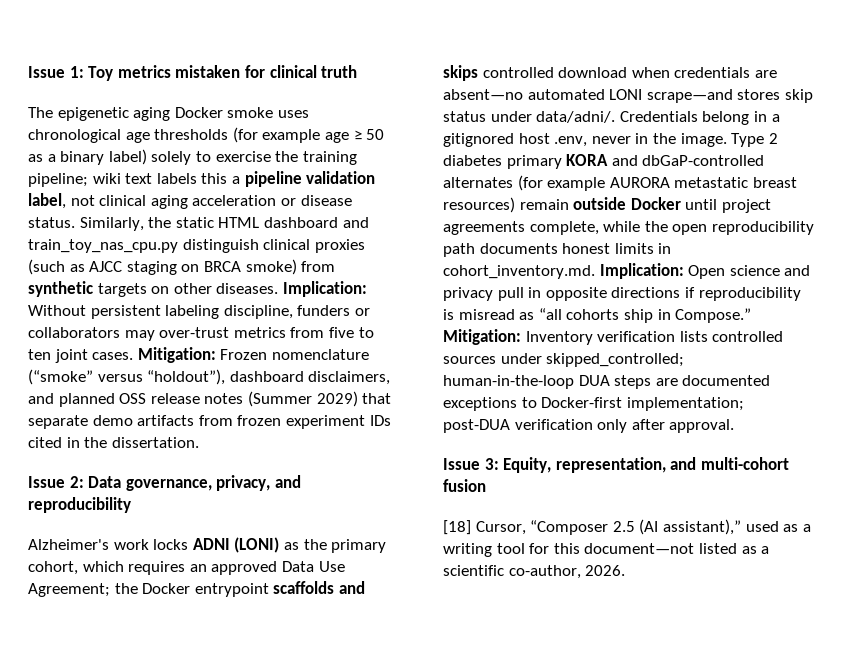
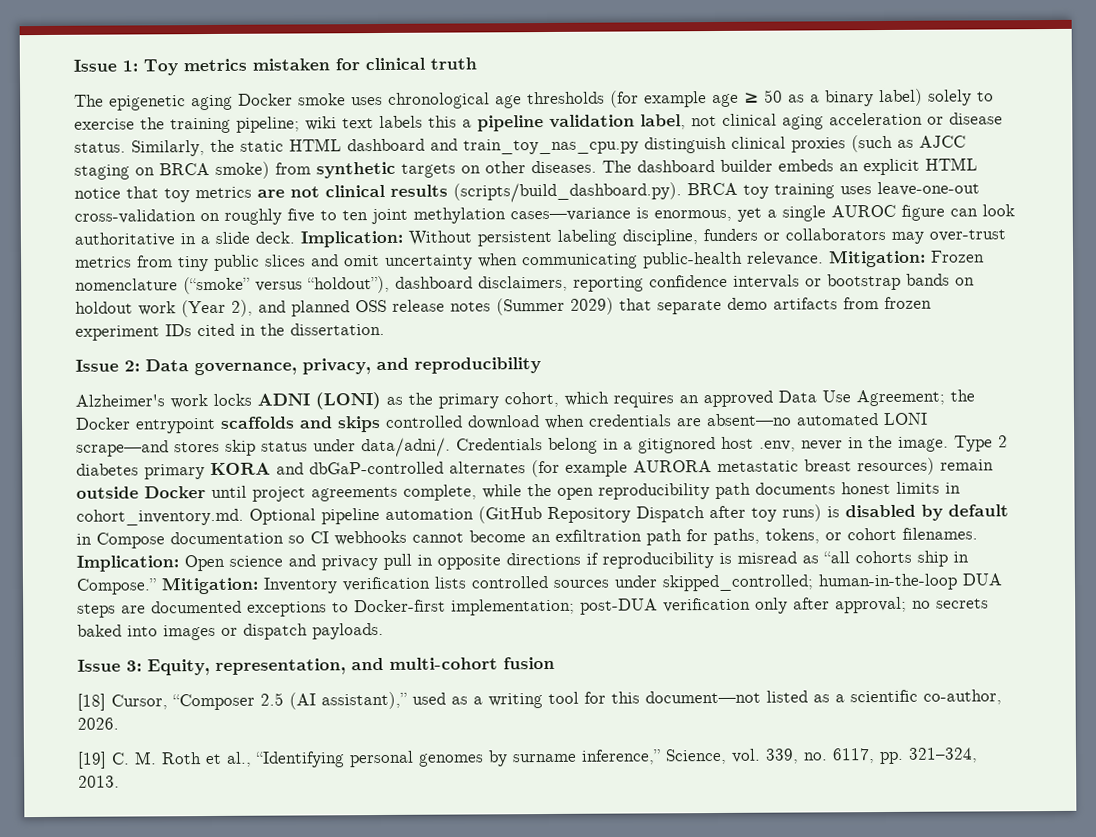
(279, 288) none -> [602,157,978,176] [74,181,980,203] [74,204,1015,225] [74,231,295,247] The dashboard builder embeds an explicit HTML notice that toy metrics are not clinical results (scripts/build_dashboard.py). BRCA toy training uses leave-one-out cross-validation on roughly five to ten joint methylation cases—variance is enormous, yet a single AUROC figure can look authoritative in a slide deck.
[328,327,374,338] [28,349,134,363] five to ten joint cases. -> [178,251,824,272] tiny public slices and omit uncertainty when communicating public-health relevance.
(391, 378) none -> [573,273,975,292] [75,299,253,318] reporting confidence intervals or bootstrap bands on holdout work (Year 2),
(595, 272) none -> [249,504,1009,525] [76,527,978,549] Optional pipeline automation (GitHub Repository Dispatch after toy runs) is disabled by default in Compose documentation so CI webhooks cannot become an exfiltration path for paths, tokens, or cohort filenames.
[669,419,735,433] approval. -> [835,596,989,614] [77,622,384,641] approval; no secrets baked into images or dispatch payloads.
(626, 570) none -> [77,747,978,769] [78,775,120,788] // [19] C. M. Roth et al., “Identifying personal genomes by surname inference,” Science, vol. 339, no. 6117, pp. 321–324, 2013.

